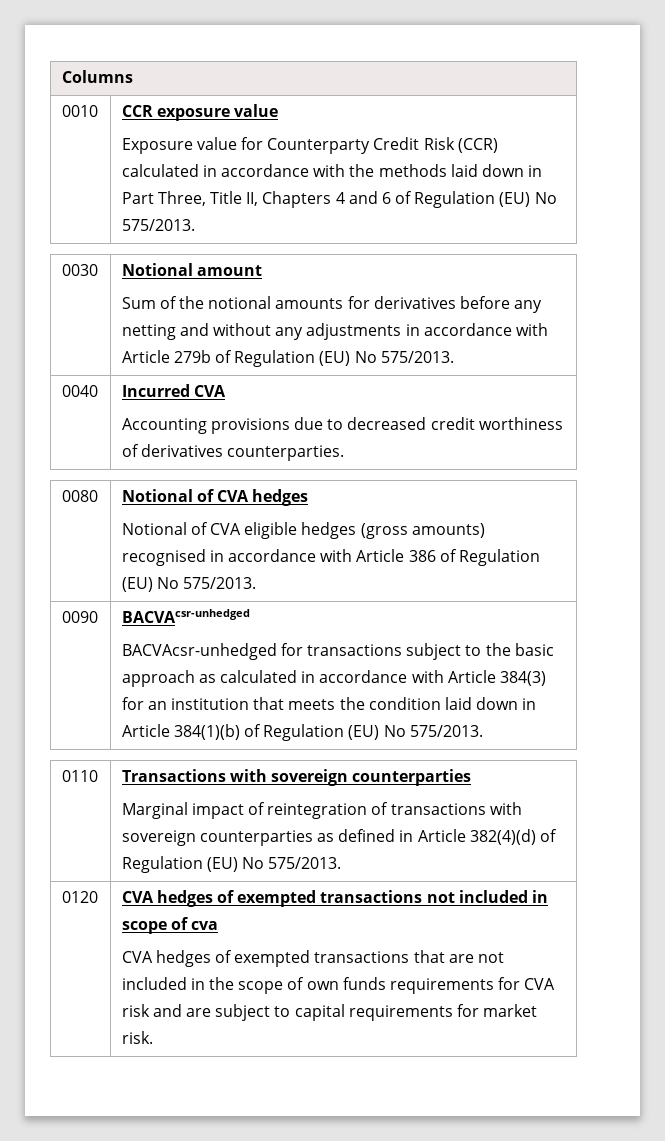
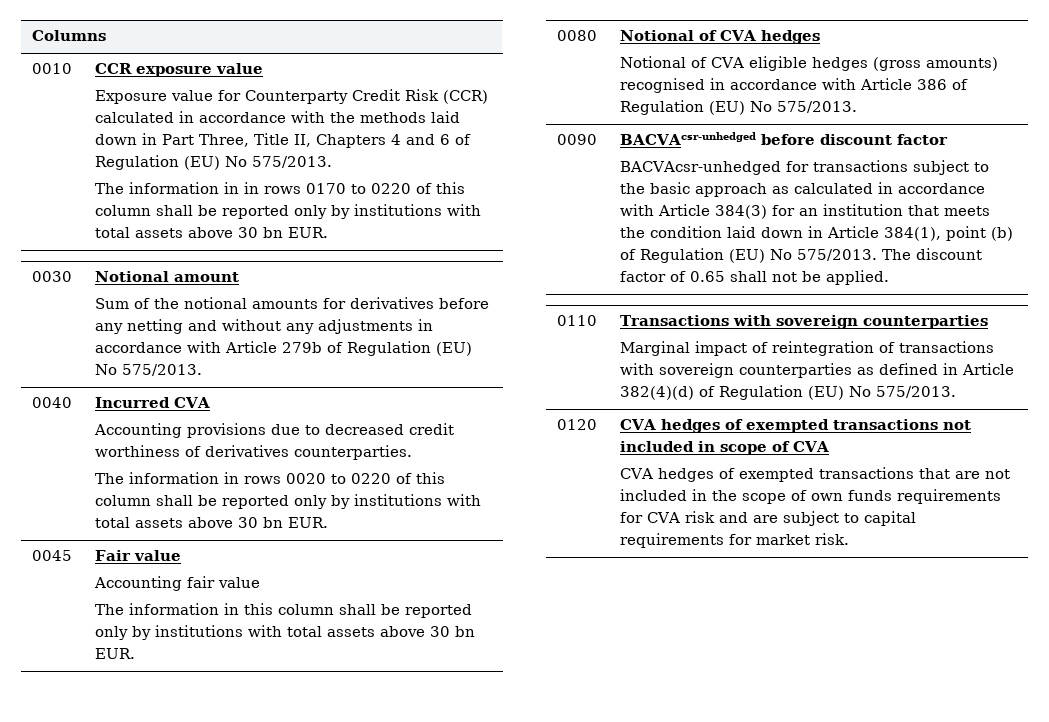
(195, 225) none -> [95,182,466,194] [95,204,482,219] [95,227,329,238] // The information in in rows 0170 to 0220 of this column shall be reported only by institutions with total assets above 30 bn EUR.
(344, 453) none -> [95,472,446,484] [95,494,482,509] [95,517,329,528] [32,550,73,561] [95,550,182,561] [94,576,261,591] [95,603,473,618] [95,625,476,640] [95,648,136,659] // The information in rows 0020 to 0220 of this column shall be reported only by institutions with total assets above 30 bn EUR. // 0045 | Fair value // Accounting fair value // The information in this column shall be reported only by institutions with total assets above 30 bn EUR.
(250, 616) none -> [761,134,949,145] before discount factor
[173,724,483,741] 384(1)(b) of Regulation (EU) No 575/2013. -> [884,226,1014,241] [620,248,983,263] [620,270,890,285] 384(1), point (b) of Regulation (EU) No 575/2013. The discount factor of 0.65 shall not be applied.
[190,921,218,930] cva -> [793,441,830,452] CVA

